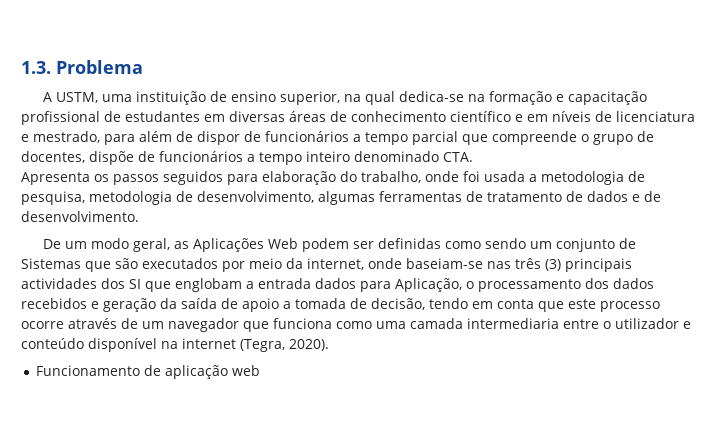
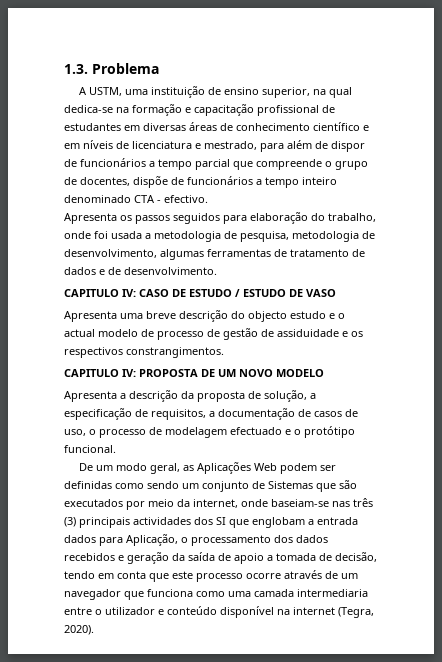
[443,152,473,162] CTA. -> [134,195,208,203] CTA - efectivo.
(139, 216) none -> [64,289,336,297] [64,310,345,322] [64,328,363,340] [64,347,224,358] [64,369,324,377] [64,390,316,402] [64,408,358,420] [64,426,355,438] [64,445,116,453] // CAPITULO IV: CASO DE ESTUDO / ESTUDO DE VASO // Apresenta uma breve descrição do objecto estudo e o actual modelo de processo de gestão de assiduidade e os respectivos constrangimentos. // CAPITULO IV: PROPOSTA DE UM NOVO MODELO // Apresenta a descrição da proposta de solução, a especificação de requisitos, a documentação de casos de uso, o processo de modelagem efectuado e o protótipo funcional.
[36,365,261,379] // Funcionamento de aplicação web -> (94, 630) none

